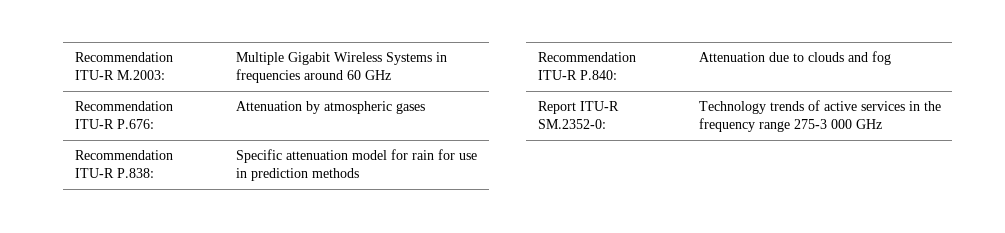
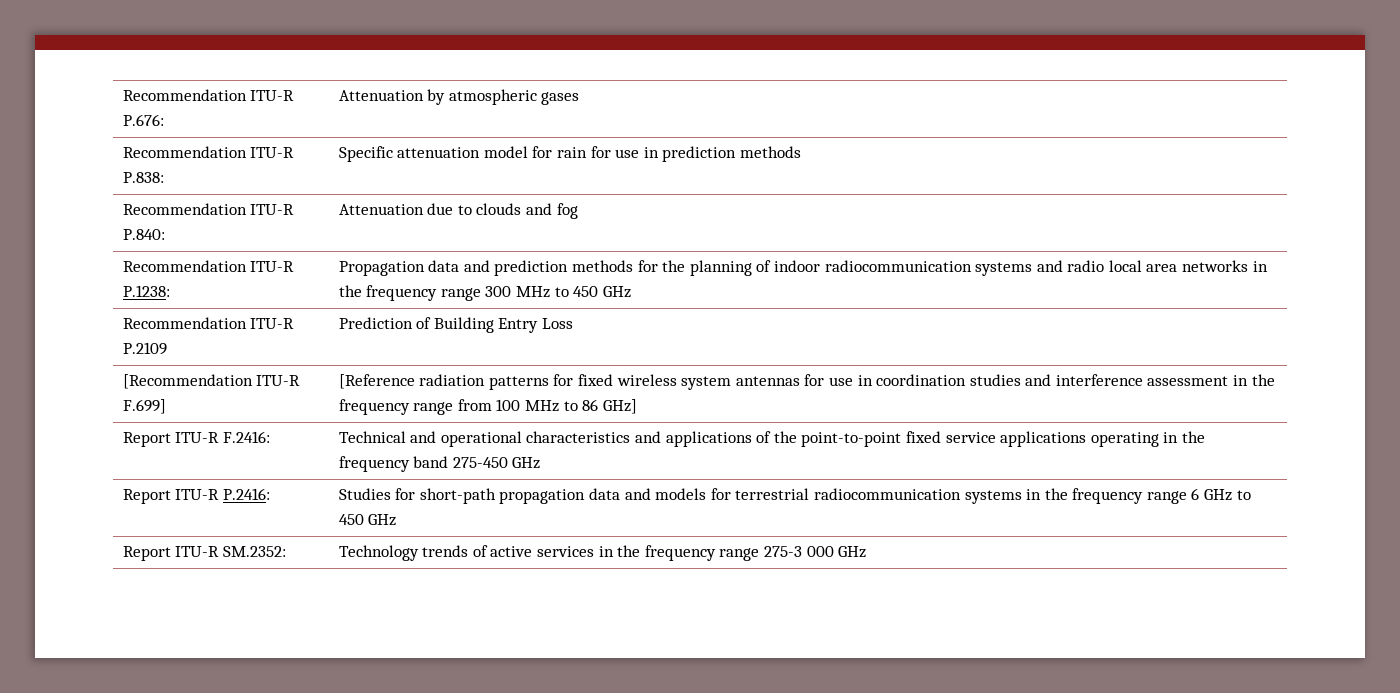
[74,52,173,62] [74,70,165,80] [235,52,447,65] [235,69,391,83] [74,101,173,111] [74,119,114,129] Recommendation ITU-R M.2003: | Multiple Gigabit Wireless Systems in frequencies around 60 GHz // Recommendation ITU-R -> [122,89,295,101] Recommendation ITU-R
[537,101,619,114] [537,119,606,129] Report ITU-R SM.2352-0: -> [122,260,295,272] [122,285,170,297] [338,260,1268,276] [338,285,631,301] [122,317,295,329] [122,342,167,355] [338,317,573,333] [122,374,301,389] [122,399,166,414] [338,374,1275,390] [338,399,637,415] [122,431,270,447] [338,431,1205,447] [338,456,541,472] [122,488,270,504] [338,488,1251,504] [338,514,397,526] [122,546,286,561] Recommendation ITU-R P.1238: | Propagation data and prediction methods for the planning of indoor radiocommunication systems and radio local area networks in the frequency range 300 MHz to 450 GHz // Recommendation ITU-R P.2109 | Prediction of Building Entry Loss // [Recommendation ITU-R F.699] | [Reference radiation patterns for fixed wireless system antennas for use in coordination studies and interference assessment in the frequency range from 100 MHz to 86 GHz] // Report ITU-R F.2416: | Technical and operational characteristics and applications of the point-to-point fixed service applications operating in the frequency band 275-450 GHz // Report ITU-R P.2416: | Studies for short-path propagation data and models for terrestrial radiocommunication systems in the frequency range 6 GHz to 450 GHz // Report ITU-R SM.2352:

